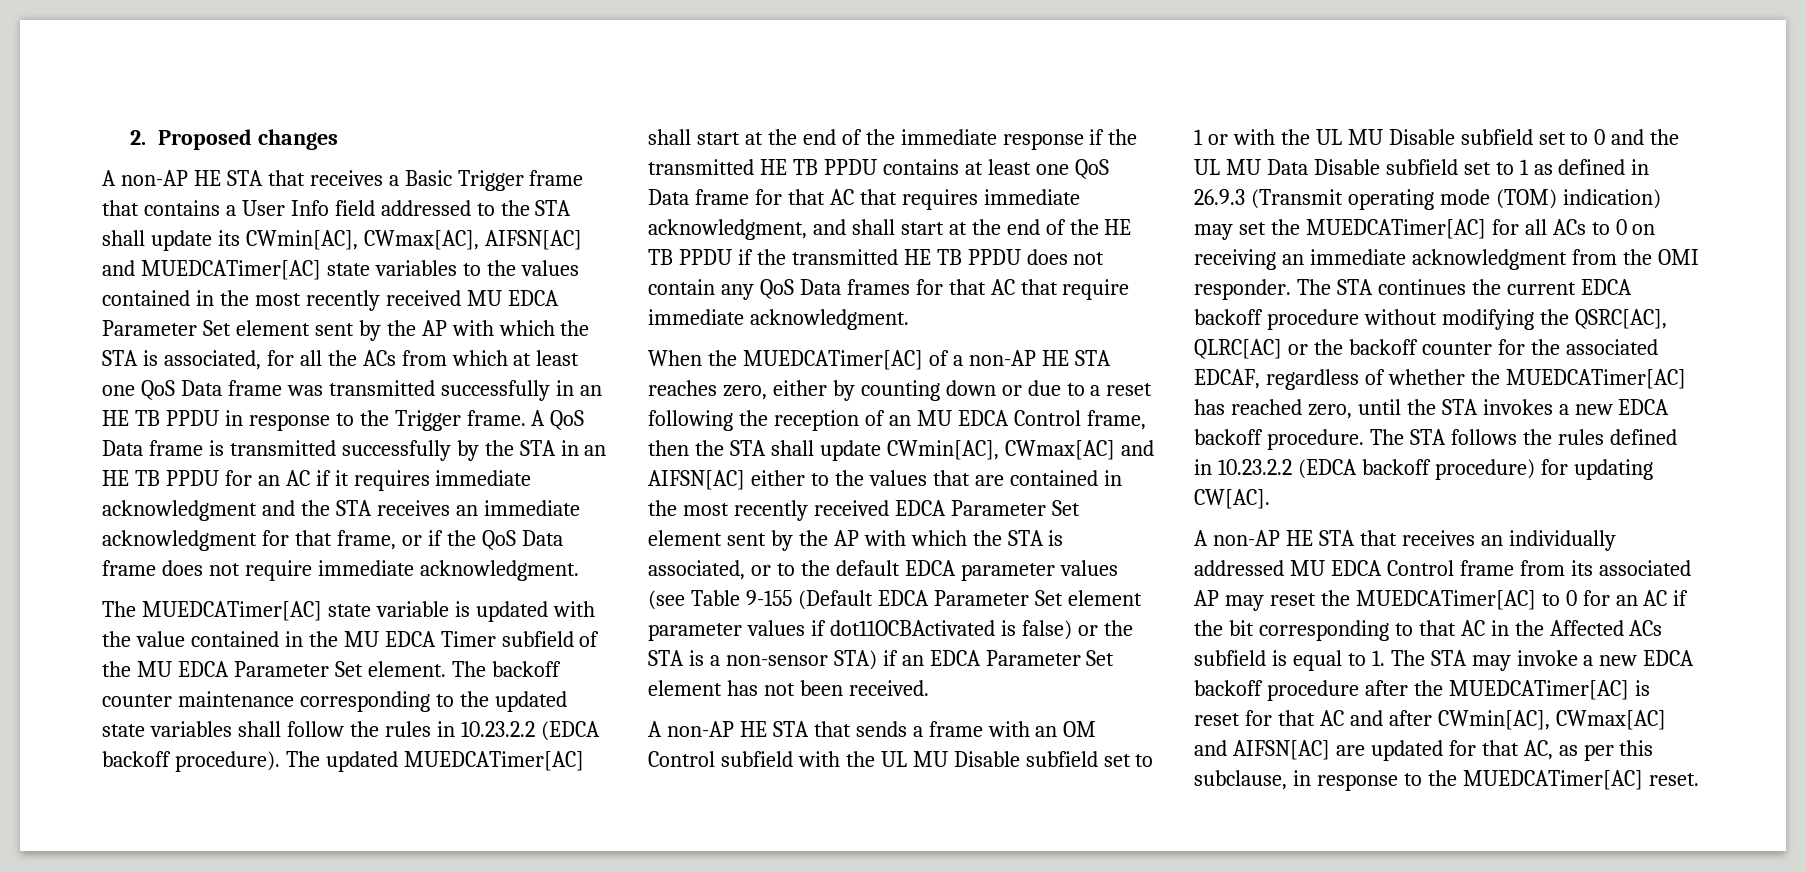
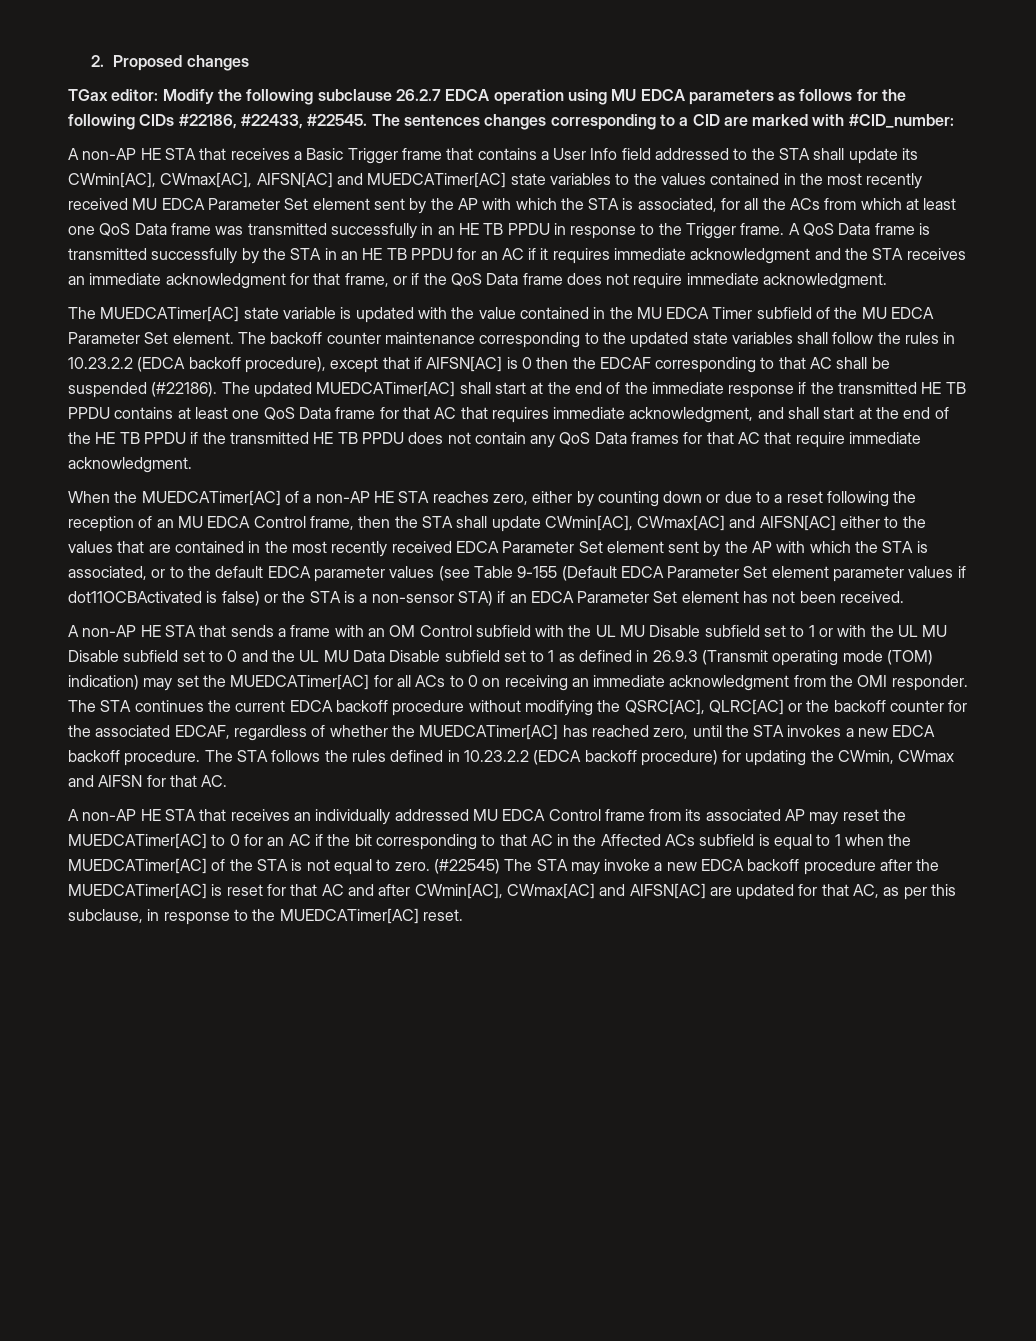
(339, 139) none -> [68,89,907,105] [68,114,954,130] // TGax editor: Modify the following subclause 26.2.7 EDCA operation using MU EDCA parameters as follows for the following CIDs #22186, #22433, #22545. The sentences changes corresponding to a CID are marked with #CID_number:
[174,751,280,772] procedure). -> [244,356,890,373] [68,382,218,398] procedure), except that if AIFSN[AC] is 0 then the EDCAF corresponding to that AC shall be suspended (#22186).
[1194,489,1270,509] CW[AC]. -> [810,750,955,764] [68,775,228,787] the CWmin, CWmax and AIFSN for that AC.
[1371,650,1385,666] 1. -> [834,834,912,846] [68,858,500,875] 1 when the MUEDCATimer[AC] of the STA is not equal to zero. (#22545)

